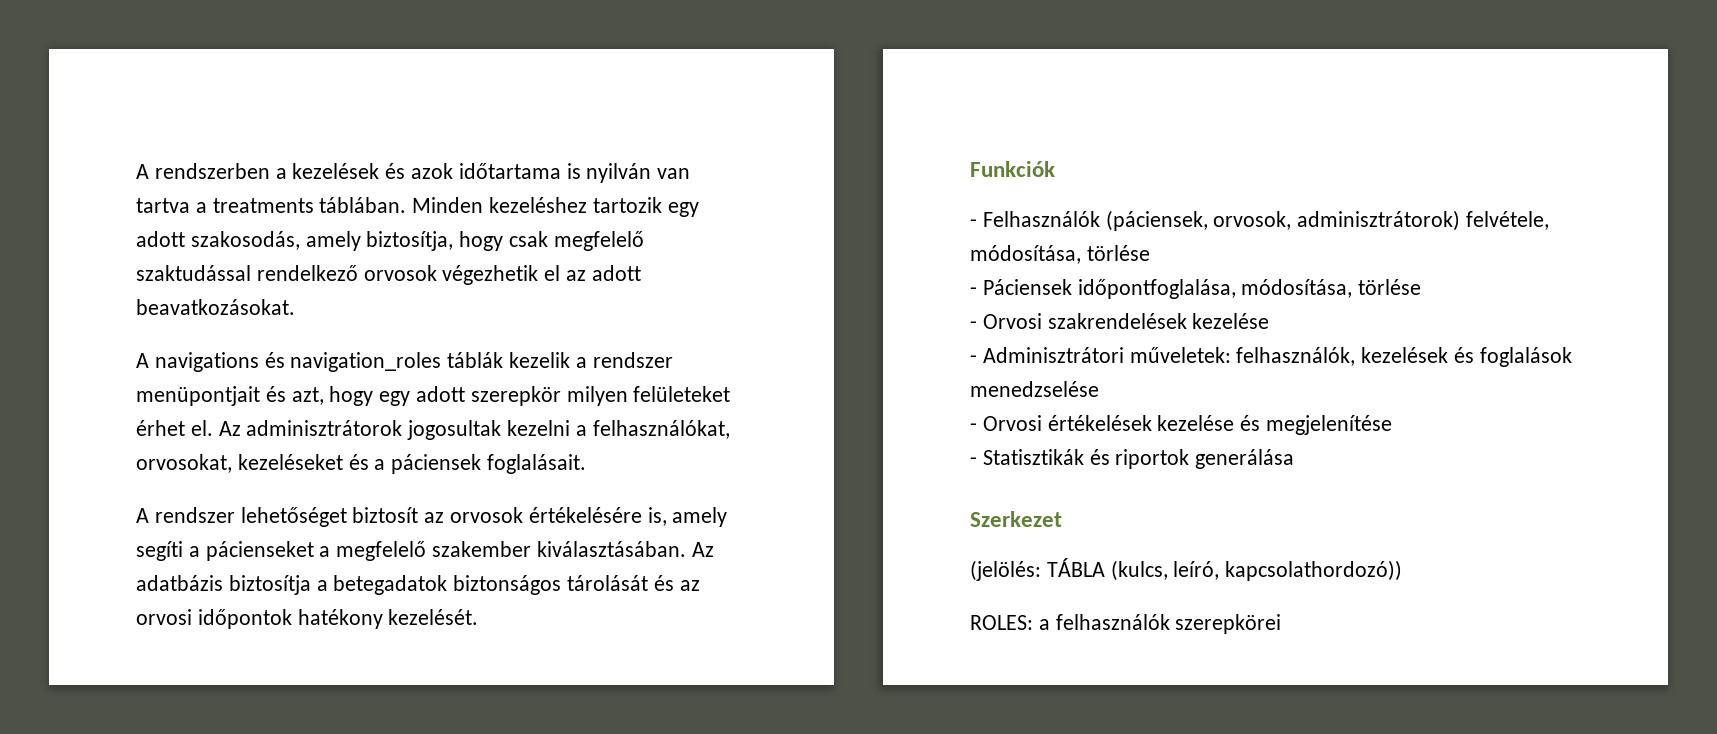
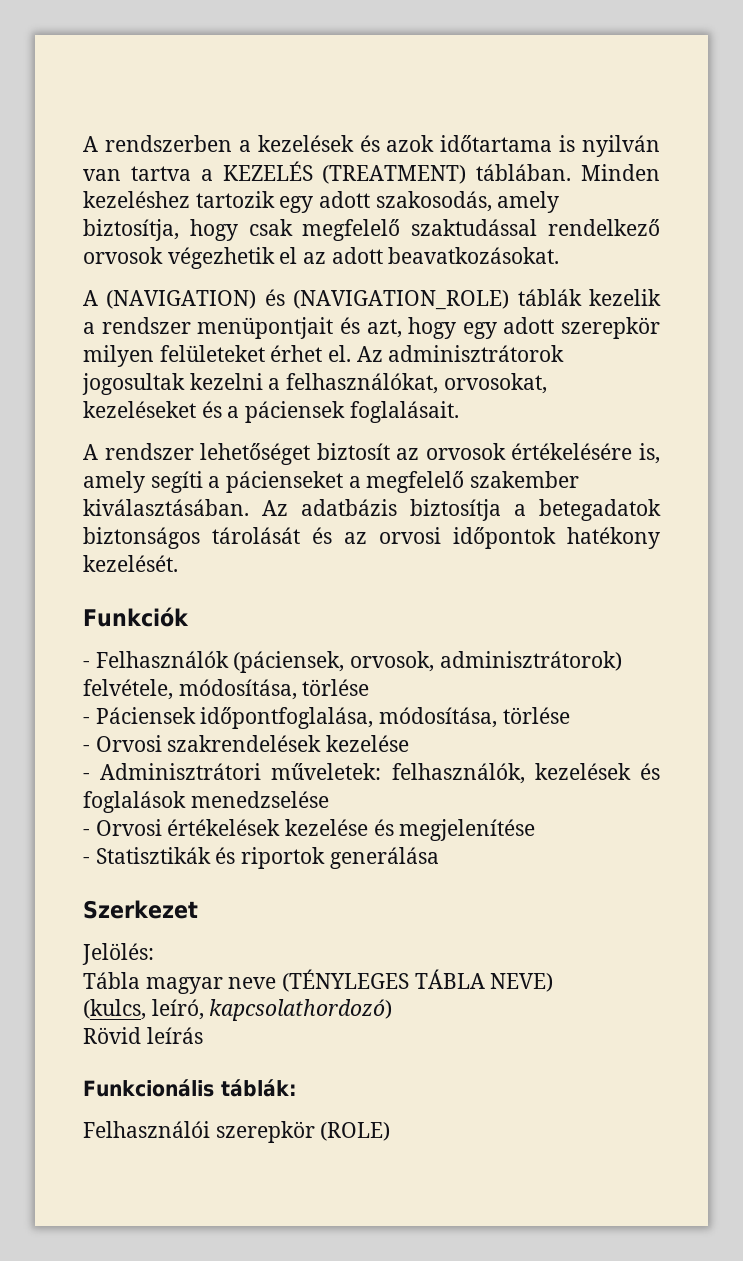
[212,198,314,213] treatments -> [222,161,467,184] KEZELÉS (TREATMENT)
[154,352,442,372] navigations és navigation_roles -> [106,289,510,310] (NAVIGATION) és (NAVIGATION_ROLE)
[970,558,1403,581] [970,614,1282,634] (jelölés: TÁBLA (kulcs, leíró, kapcsolathordozó)) // ROLES: a felhasználók szerepkörei -> [82,943,154,965] [83,969,554,994] [83,999,393,1021] [83,1027,203,1044] [83,1079,297,1097] [83,1121,391,1143] Jelölés: // Tábla magyar neve (TÉNYLEGES TÁBLA NEVE) // (kulcs, leíró, kapcsolathordozó) // Rövid leírás // Funkcionális táblák: // Felhasználói szerepkör (ROLE)

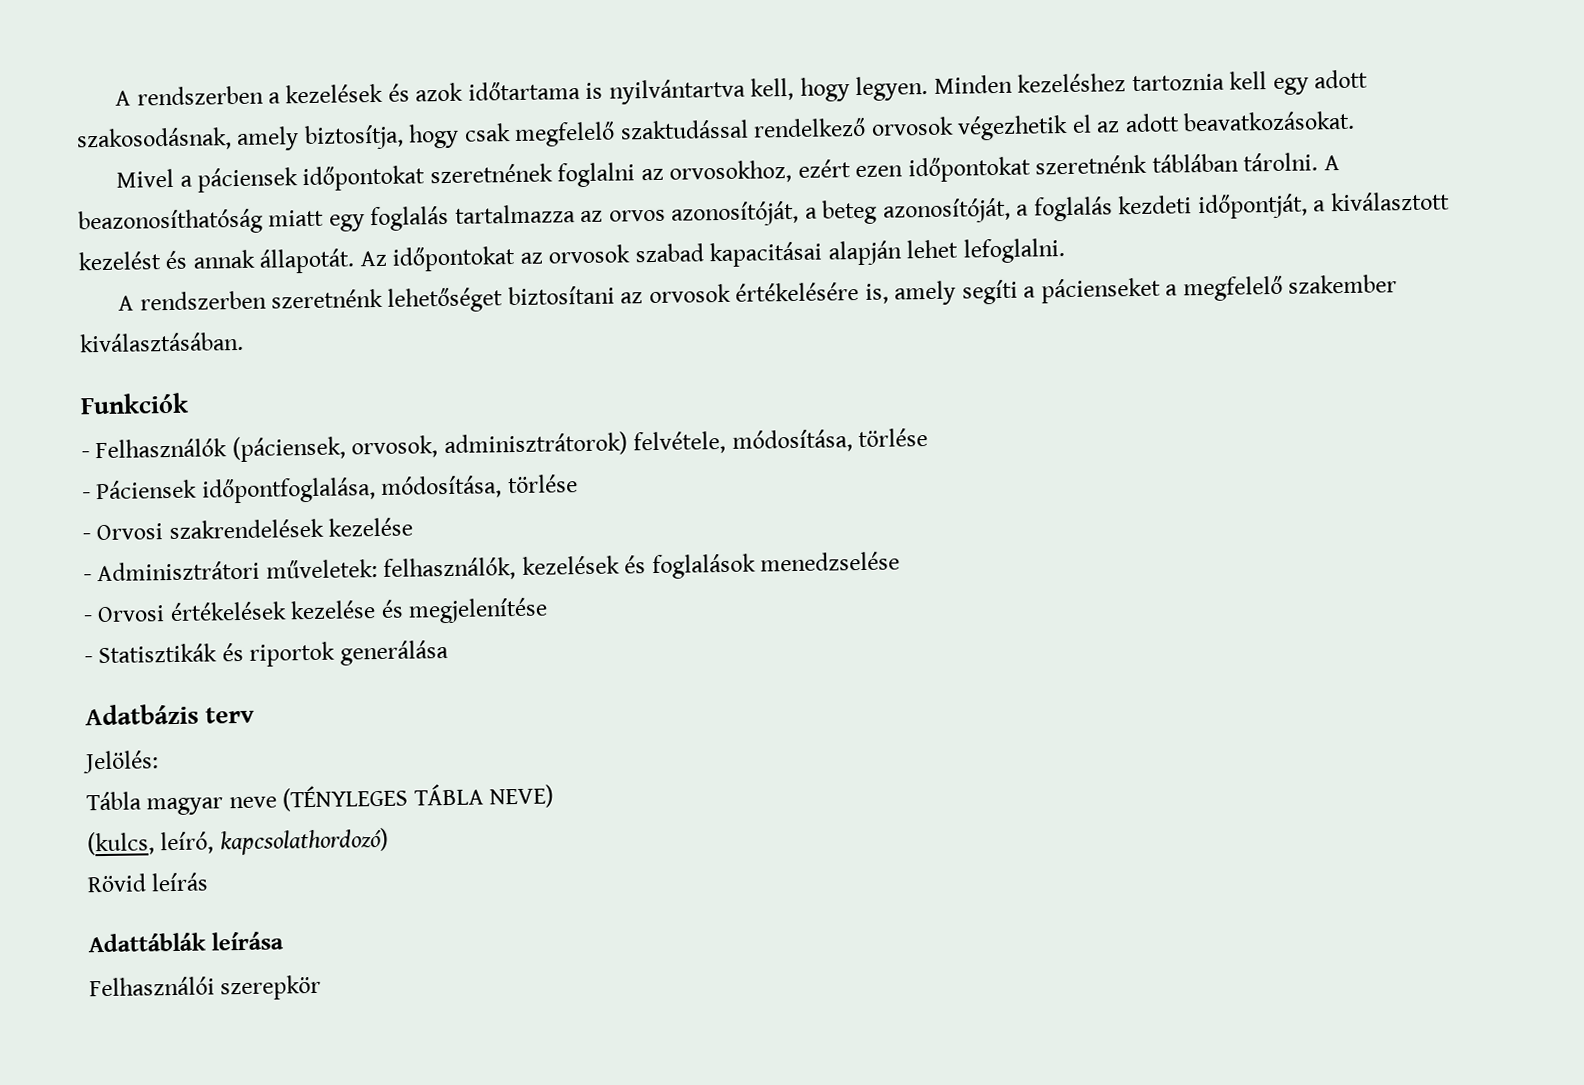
[582,135,660,157] [83,161,660,184] [83,191,492,213] nyilván van tartva a KEZELÉS (TREATMENT) táblában. Minden kezeléshez tartozik egy adott szakosodás, -> [608,69,1369,105] [76,127,232,152] nyilvántartva kell, hogy legyen. Minden kezeléshez tartoznia kell egy adott szakosodásnak,
[83,289,661,310] [83,317,660,339] [83,345,565,367] [82,373,547,395] [83,401,459,423] [83,443,390,465] A (NAVIGATION) és (NAVIGATION_ROLE) táblák kezelik a rendszer menüpontjait és azt, hogy egy adott szerepkör milyen felületeket érhet el. Az adminisztrátorok jogosultak kezelni a felhasználókat, orvosokat, kezeléseket és a páciensek foglalásait. // A rendszer lehetőséget biztosít -> [116,152,1340,193] [78,191,1450,236] [78,238,1065,274] [118,285,615,313] Mivel a páciensek időpontokat szeretnének foglalni az orvosokhoz, ezért ezen időpontokat szeretnénk táblában tárolni. A beazonosíthatóság miatt egy foglalás tartalmazza az orvos azonosítóját, a beteg azonosítóját, a foglalás kezdeti időpontját, a kiválasztott kezelést és annak állapotát. Az időpontokat az orvosok szabad kapacitásai alapján lehet lefoglalni. // A rendszerben szeretnénk lehetőséget biztosítani
[262,499,661,521] [83,527,660,549] [83,555,178,572] Az adatbázis biztosítja a betegadatok biztonságos tárolását és az orvosi időpontok hatékony kezelését. -> (244, 342) none
[83,900,198,919] Szerkezet -> [85,703,256,726] Adatbázis terv
[83,1079,297,1097] Funkcionális táblák: -> [88,931,285,953] Adattáblák leírása
[320,1122,391,1141] (ROLE) -> (322, 987) none

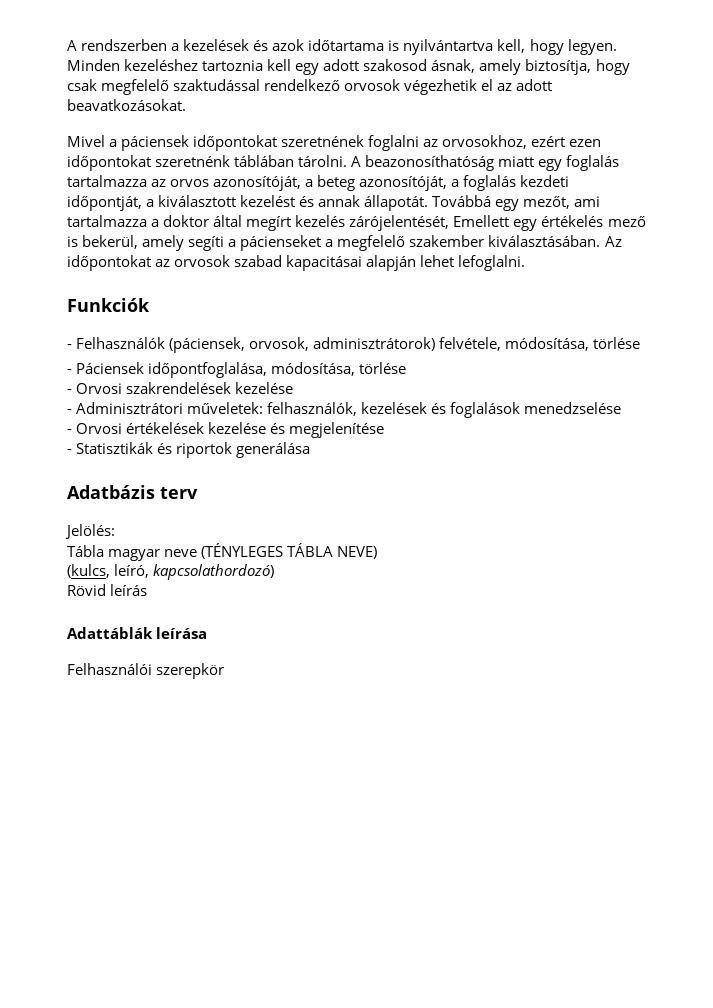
[76,127,232,152] szakosodásnak, -> [363,59,476,73] szakosod ásnak,
(356, 261) none -> [432,195,601,211] [67,215,646,231] [67,235,601,251] Továbbá egy mezőt, ami tartalmazza a doktor által megírt kezelés zárójelentését, Emellett egy értékelés mező is bekerül, amely segíti a pácienseket a megfelelő szakember kiválasztásában.
[118,274,1398,313] [79,331,244,353] // A rendszerben szeretnénk lehetőséget biztosítani az orvosok értékelésére is, amely segíti a pácienseket a megfelelő szakember kiválasztásában. -> (526, 263) none

